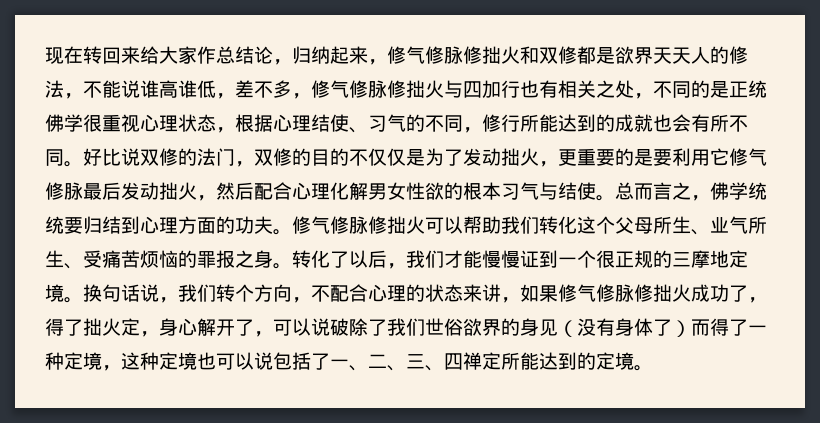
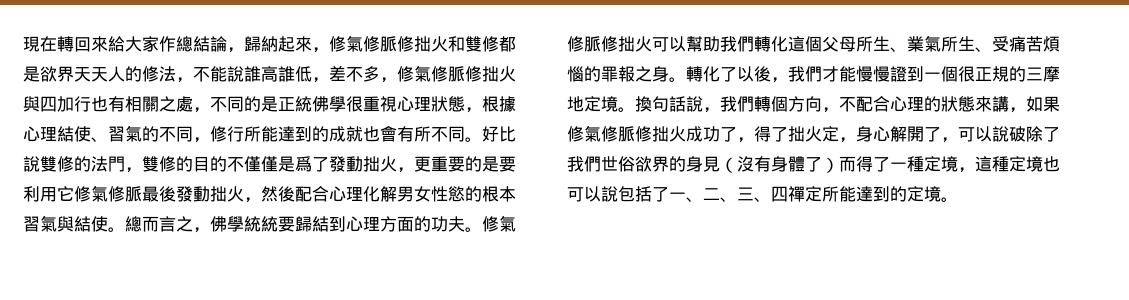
[45,46,463,65] 现在转回来给大家作总结论，归纳起来，修气修脉 -> [23,36,397,53] 現在轉回來給大家作總結論，歸納起來，修氣修脈
[539,47,558,64] 双 -> [465,36,482,52] 雙
[121,80,197,98] 说谁高谁 -> [227,66,295,82] 說誰高誰
[330,80,463,98] 气修脉修拙火与 -> [414,66,516,82] [23,96,40,112] 氣修脈修拙火與
[577,80,634,98] 关之处 -> [142,96,193,112] 關之處
[748,80,767,98] [45,114,406,133] 统佛学很重视心理状态，根据心理结使、习气 -> [295,96,516,113] [23,126,142,142] 統佛學很重視心理狀態，根據心理結使、習氣
[558,114,577,132] 达 -> [278,126,295,142] 達
[672,114,691,132] 会 -> [380,125,397,142] 會
[121,148,501,167] 说双修的法门，双修的目的不仅仅是为了发动 -> [23,156,363,173] 說雙修的法門，雙修的目的不僅僅是爲了發動
[748,148,767,166] [45,182,159,200] 气修脉最后发动 -> [91,186,210,202] 氣修脈最後發動
[235,182,254,200] 后 -> [278,186,295,202] 後
[425,182,767,201] [45,216,121,234] 欲的根本习气与结使。总而言之，佛学统统要归结 -> [448,186,516,202] [23,216,329,233] 慾的根本習氣與結使。總而言之，佛學統統要歸結
[311,216,368,234] 气修脉 -> [499,216,516,232] [567,36,601,52] 氣修脈
[463,216,615,234] 帮助我们转化这个 -> [686,35,822,52] 幫助我們轉化這個
[710,216,748,234] 业气 -> [907,36,941,52] 業氣
[140,250,748,269] [45,284,254,303] 烦恼的罪报之身。转化了以后，我们才能慢慢证到一个很正规的三摩地定境。换句话说，我们转个 -> [1043,36,1060,52] [567,66,1060,83] [567,96,788,113] 煩惱的罪報之身。轉化了以後，我們才能慢慢證到一個很正規的三摩地定境。換句話說，我們轉個
[425,284,501,302] 状态来讲 -> [941,96,1009,112] 狀態來講
[577,284,634,302] 气修脉 -> [584,126,635,142] 氣修脈
[216,319,235,336] 开 -> [907,126,924,142] 開
[311,318,330,336] 说 -> [992,126,1009,142] 說
[406,318,425,336] 们 -> [584,156,601,172] 們
[539,318,767,337] [45,352,159,371] 见（没有身体了）而得了一种定境，这种 -> [703,155,1009,173] 見（沒有身體了）而得了一種定境，這種
[254,352,273,370] 说 -> [601,186,618,202] 說
[463,352,558,370] 禅定所能达 -> [788,186,873,202] 禪定所能達

